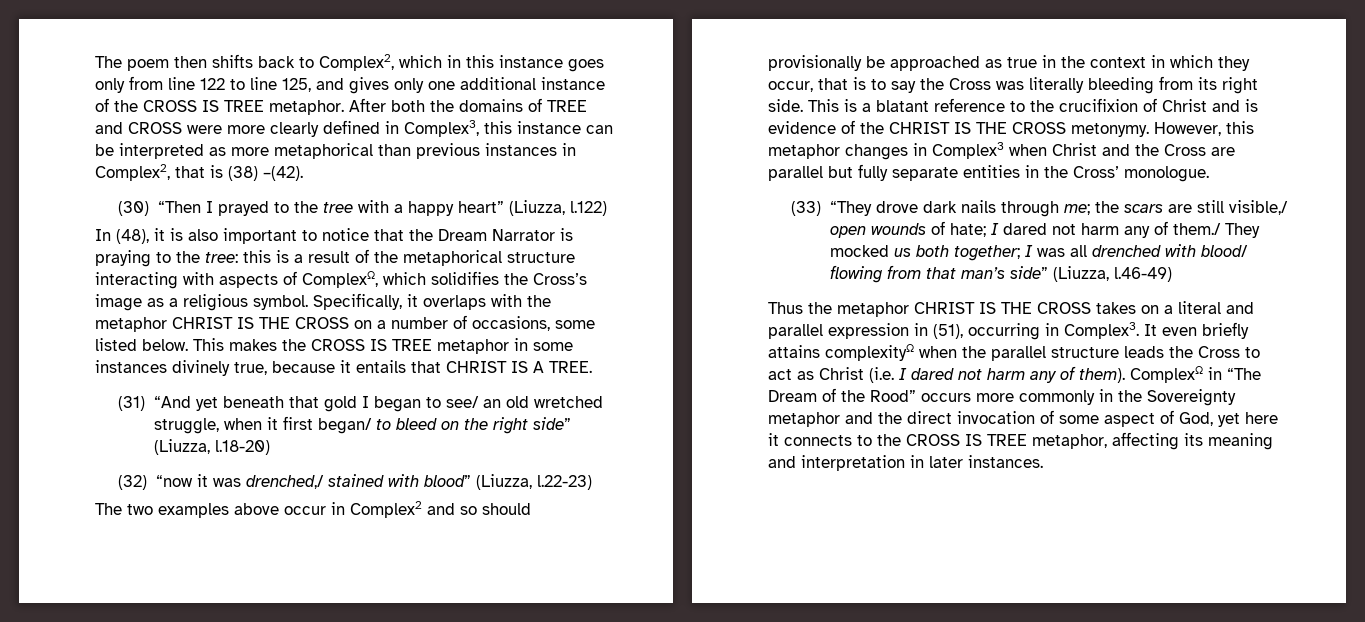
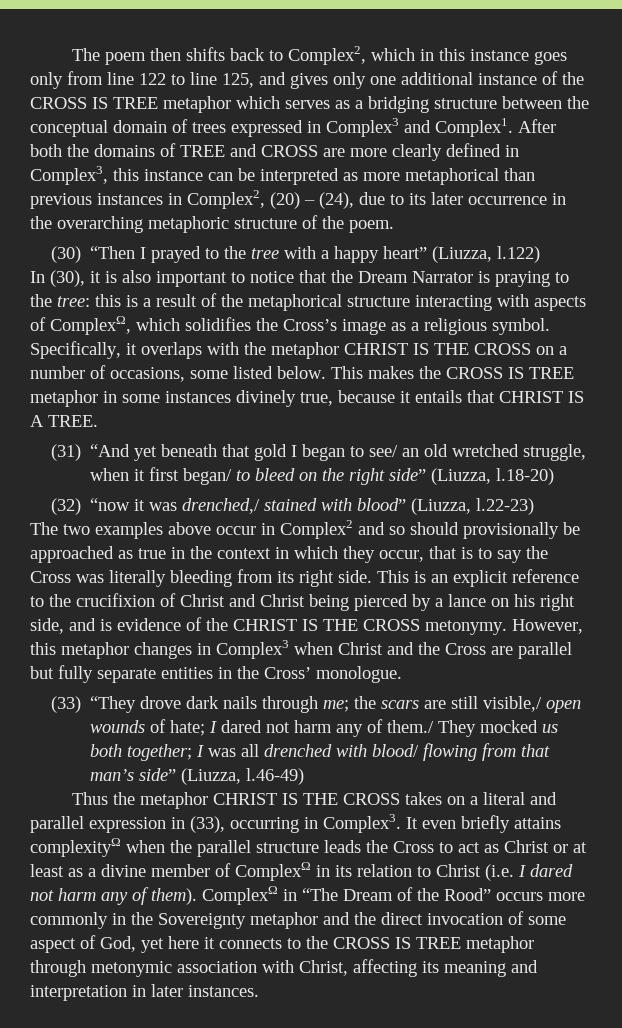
[269,100,344,115] metaphor. -> [163,96,589,113] [30,118,513,137] metaphor which serves as a bridging structure between the conceptual domain of trees expressed in Complex3 and Complex1.
[187,125,222,134] were -> [323,148,345,157] are
[175,165,303,181] that is (38) –(42). -> [270,192,566,209] [30,215,394,233] (20) – (24), due to its later occurrence in the overarching metaphoric structure of the poem.
[116,229,149,244] (48), -> [50,270,85,287] (30),
[862,100,929,112] a blatant -> [431,570,508,587] an explicit
(1240, 106) none -> [260,594,575,611] [30,618,96,634] Christ being pierced by a lance on his right side, and
[933,324,963,339] (51), -> [190,816,225,833] (33),
(864, 373) none -> [553,842,587,853] [30,862,481,881] or at least as a divine member of ComplexΩ in its relation to Christ
[1032,434,1107,449] metaphor, -> [466,936,534,953] [30,960,348,977] metaphor through metonymic association with Christ,

